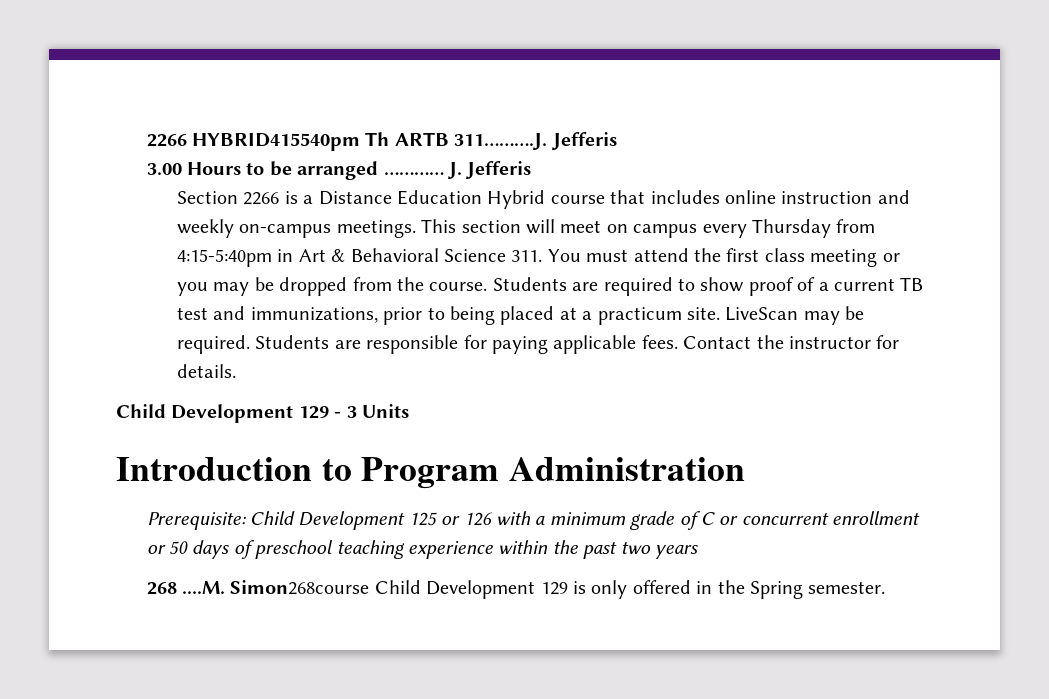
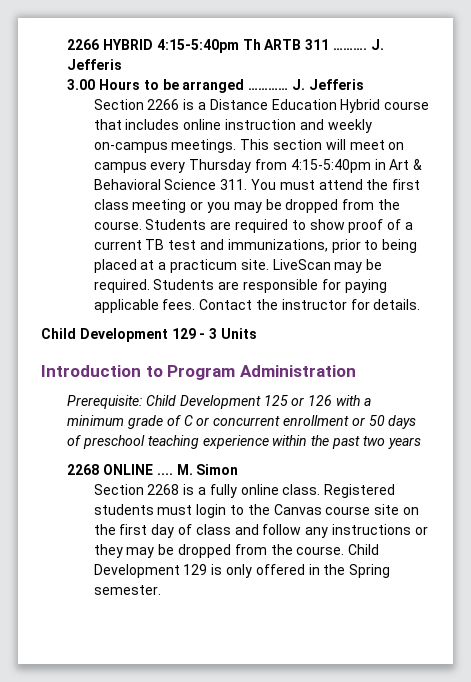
[146,132,548,151] 2266 HYBRID415540pm Th ARTB 311……….J. -> [67,39,384,53] 2266 HYBRID 4:15-5:40pm Th ARTB 311 ………. J.
[146,580,370,595] 268 ....M. Simon268course -> [67,464,239,475] [93,484,396,498] [93,504,419,518] [93,524,428,538] [93,544,345,558] 2268 ONLINE .... M. Simon // Section 2268 is a fully online class. Registered students must login to the Canvas course site on the first day of class and follow any instructions or they may be dropped from the course.

